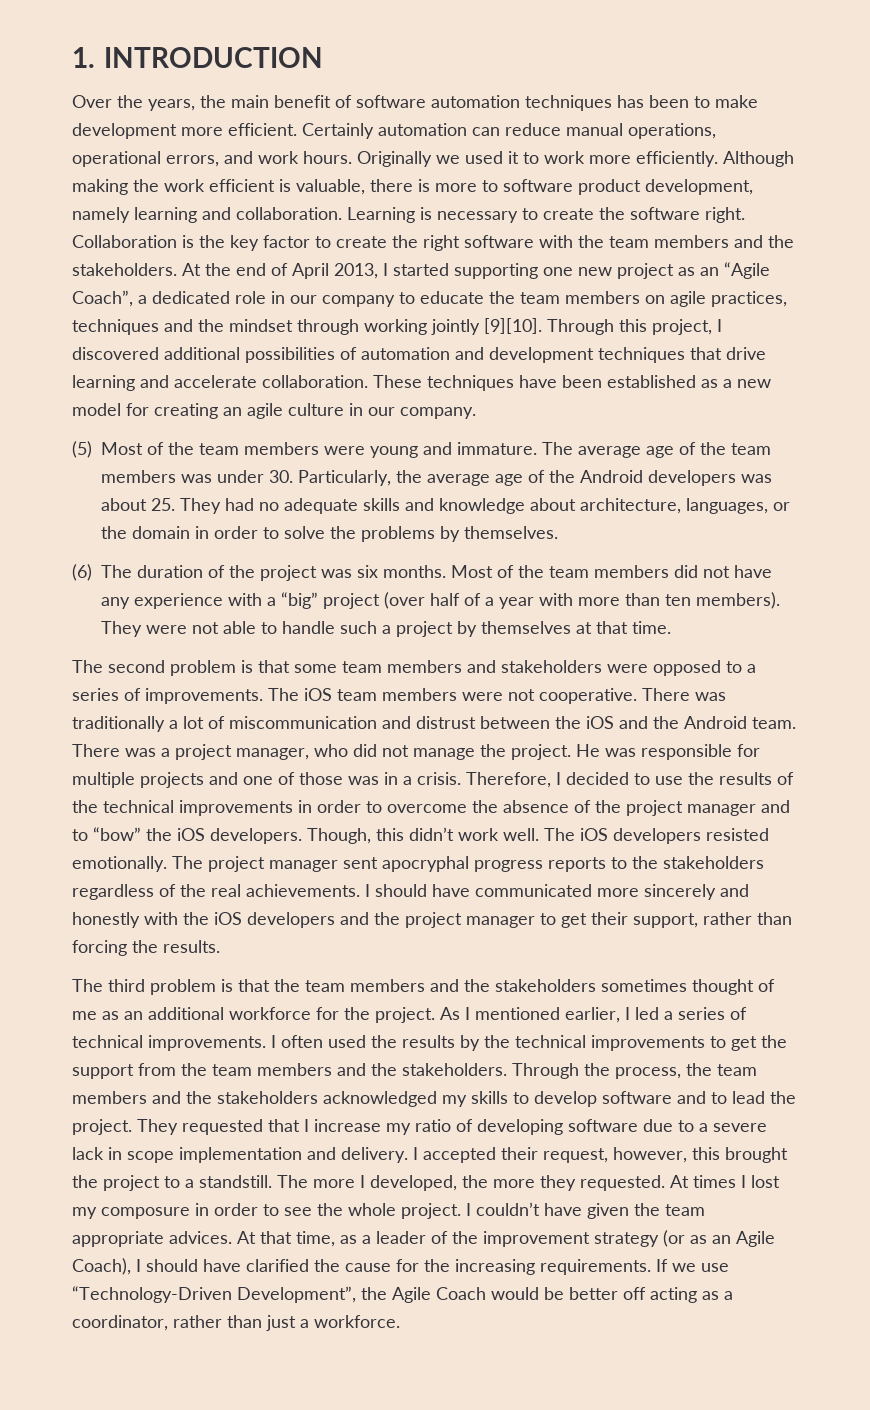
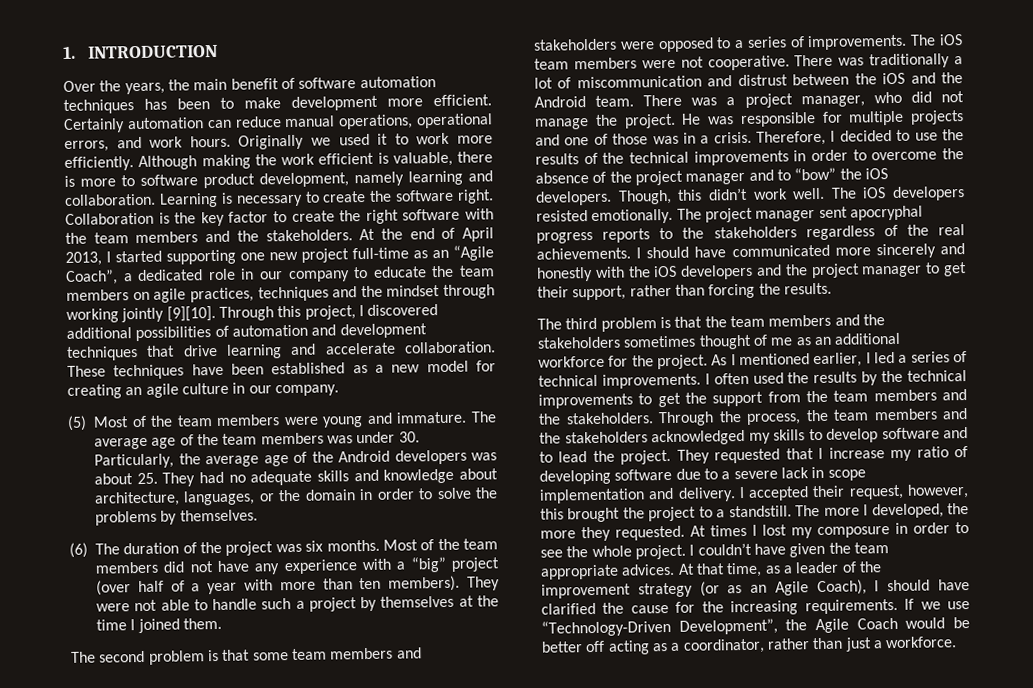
(674, 271) none -> [352,247,409,260] full-time
[596,621,671,634] that time. -> [477,595,499,607] [96,617,222,634] the time I joined them.

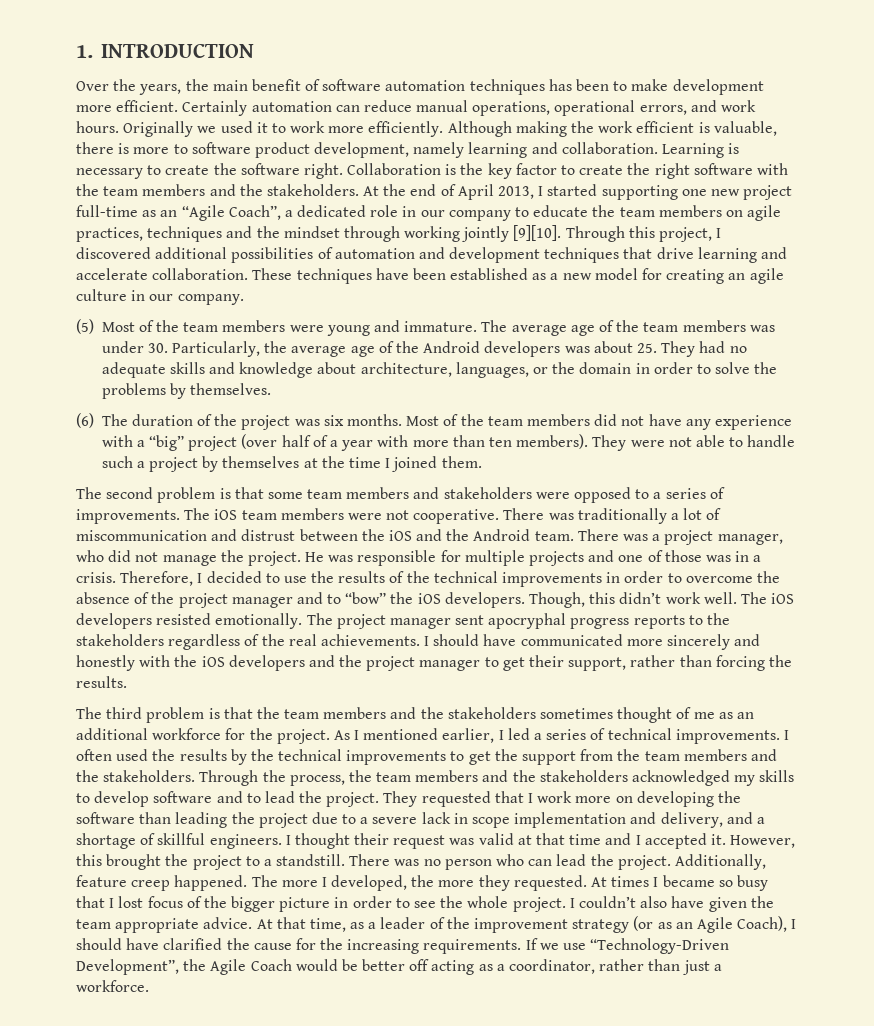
[828,446,968,462] [539,468,673,485] increase my ratio of developing software -> [537,791,741,807] [76,812,308,828] work more on developing the software than leading the project
[677,484,969,502] delivery. I accepted their request, however, -> [660,812,765,828] [76,833,796,849] delivery, and a shortage of skillful engineers. I thought their request was valid at that time and I accepted it. However,
(792, 511) none -> [349,854,766,870] [76,875,248,891] There was no person who can lead the project. Additionally, feature creep happened.
[762,524,890,539] lost my composure -> [662,875,768,891] [76,896,331,912] became so busy that I lost focus of the bigger picture
(752, 549) none -> [640,896,668,908] also
[621,563,676,576] advices. -> [203,917,253,929] advice.

